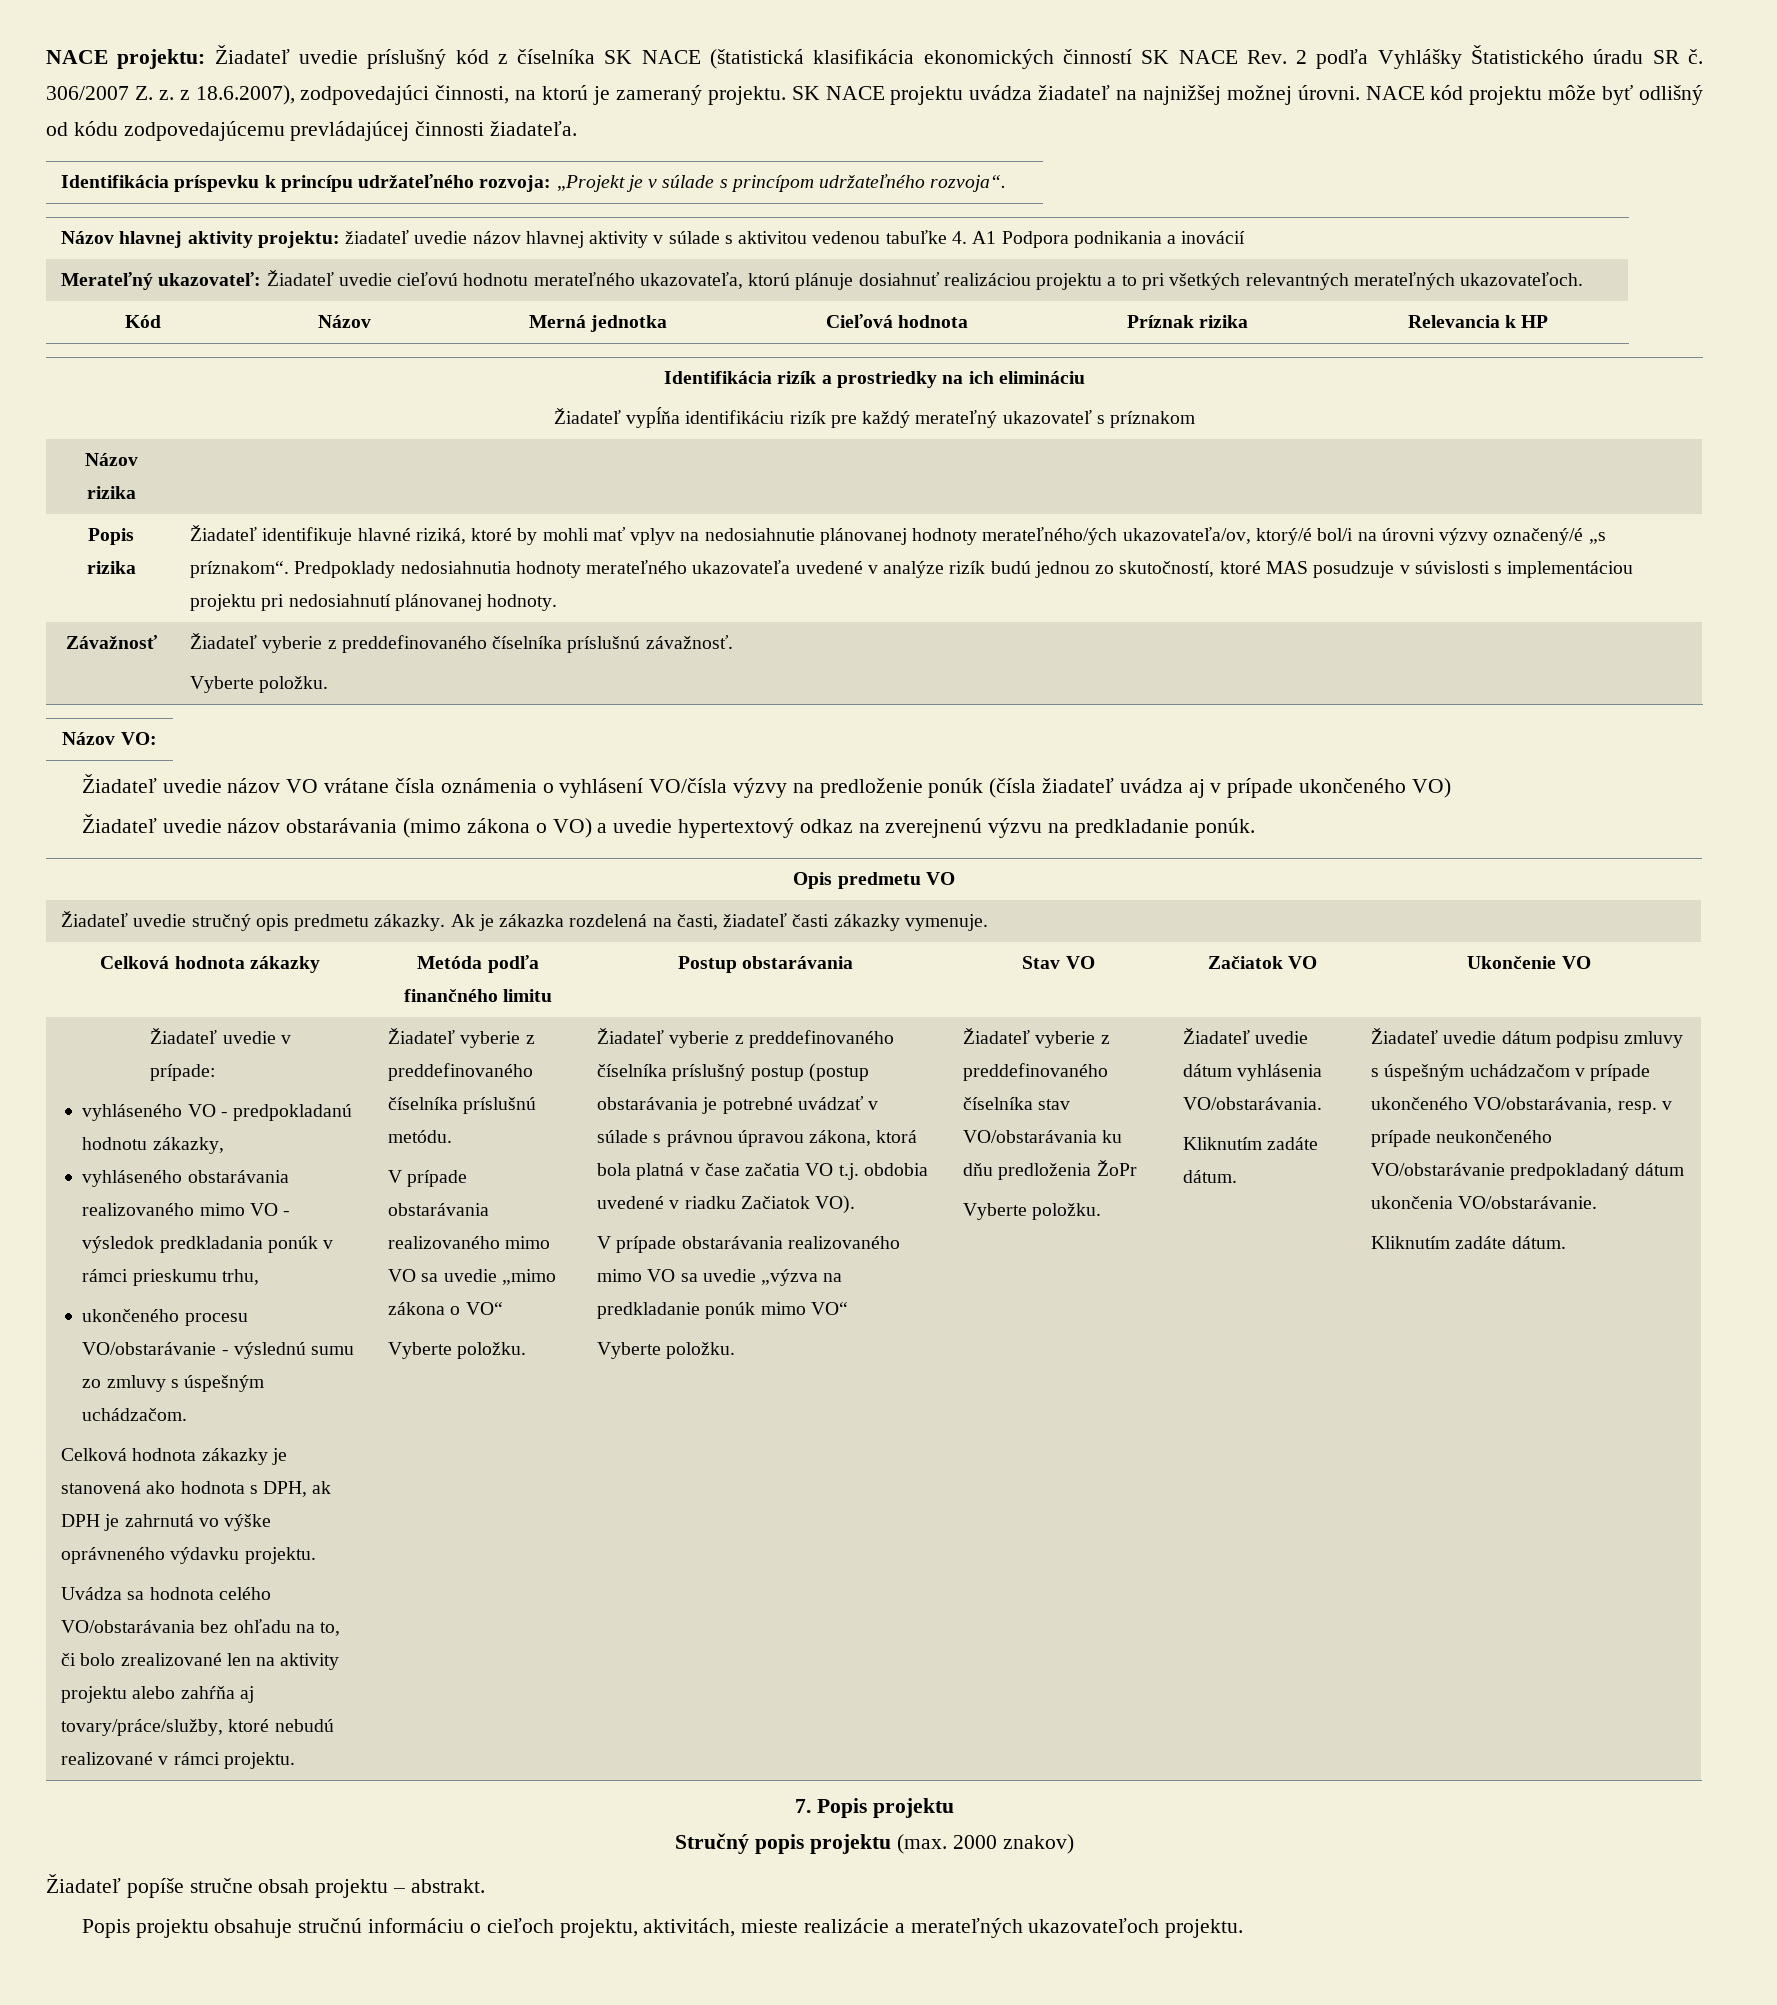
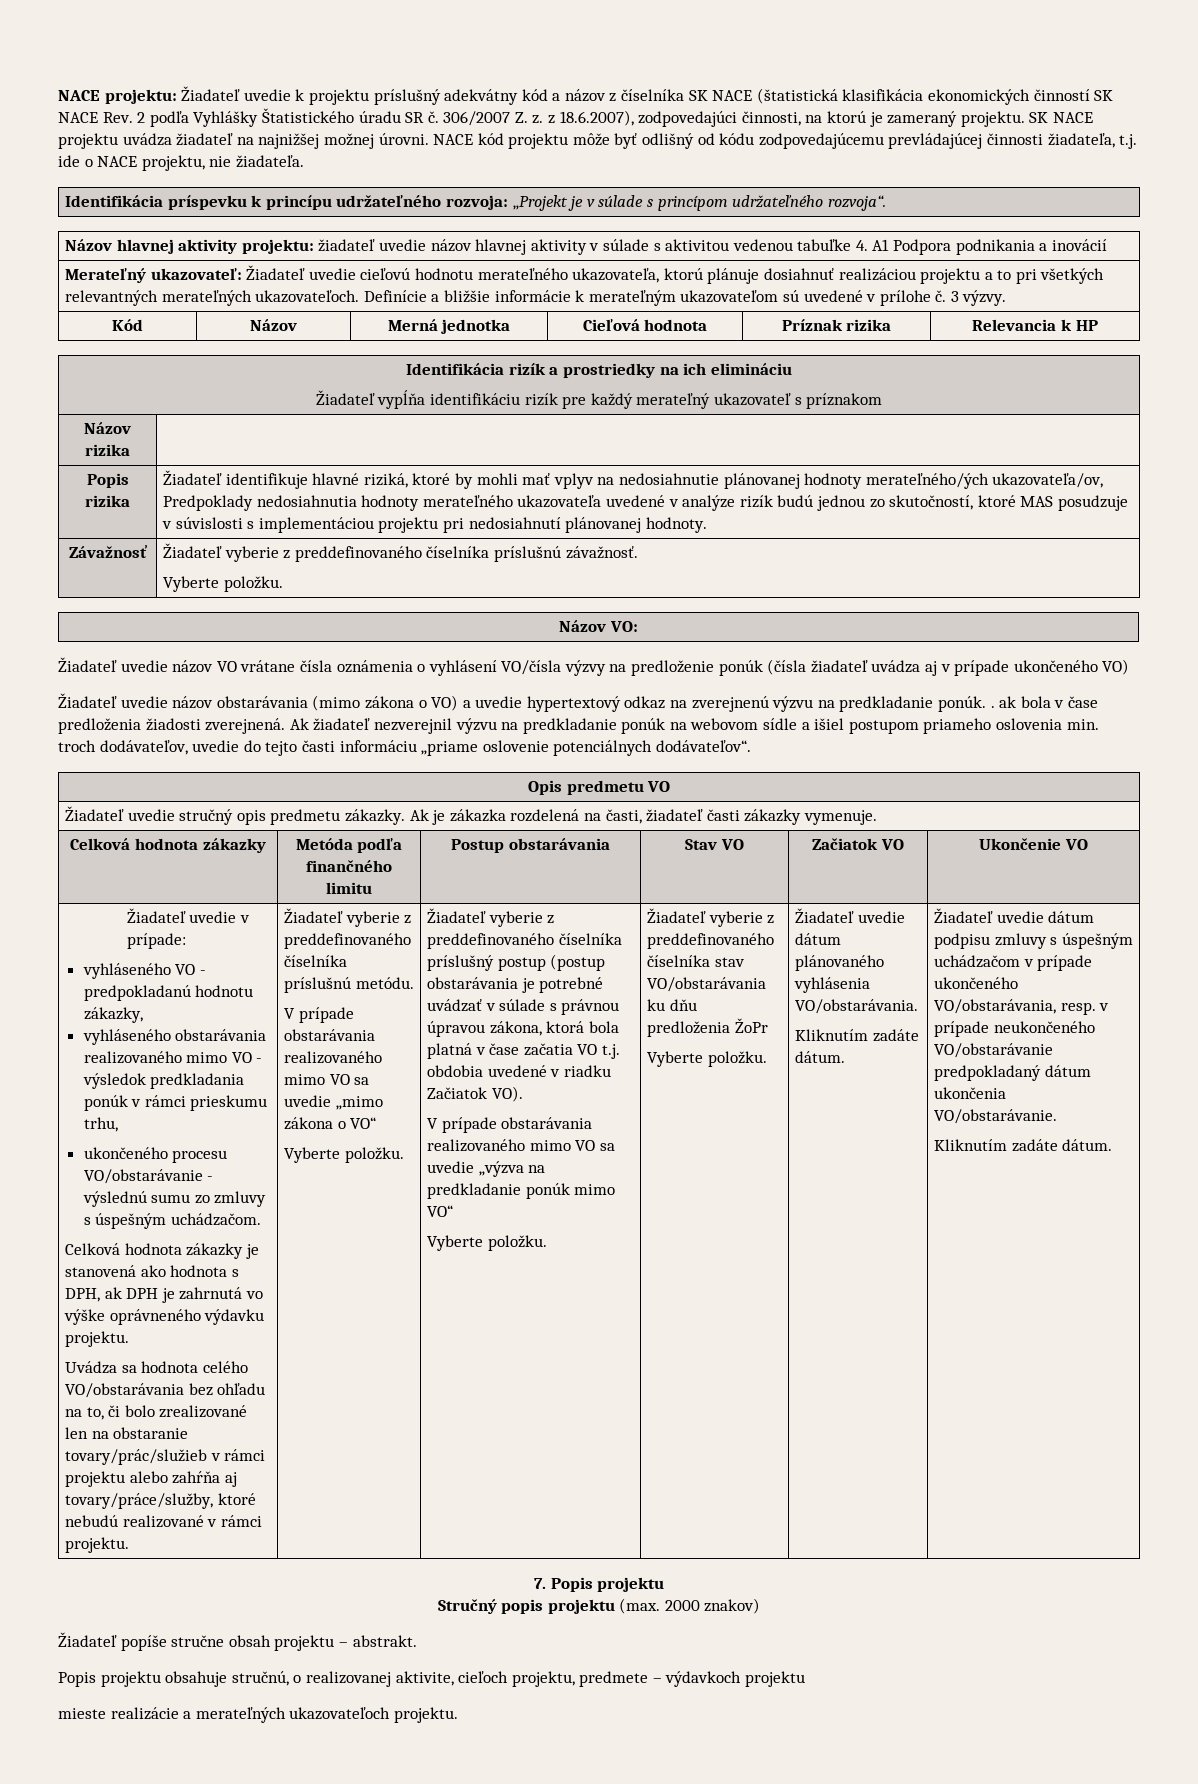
[367,49,489,69] príslušný kód -> [295,89,606,105] k projektu príslušný adekvátny kód a názov
(485, 128) none -> [1047,133,1138,149] [58,155,232,171] žiadateľa, t.j. ide o NACE projektu, nie
(1584, 279) none -> [363,290,1007,306] Definície a bližšie informácie k merateľným ukazovateľom sú uvedené v prílohe č. 3 výzvy.
[1255,528,1606,545] [190,561,290,578] ktorý/é bol/i na úrovni výzvy označený/é „s príznakom“. -> (1104, 480) none
(1255, 828) none -> [990,696,1098,708] [58,718,1099,734] [58,740,751,756] . ak bola v čase predloženia žiadosti zverejnená. Ak žiadateľ nezverejnil výzvu na predkladanie ponúk na webovom sídle a išiel postupom priameho oslovenia min. troch dodávateľov, uvedie do tejto časti informáciu „priame oslovenie potenciálnych dodávateľov“.
[280,1653,340,1670] aktivity -> [113,1427,189,1439] [65,1449,266,1465] obstaranie tovary/prác/služieb v rámci
(1233, 1070) none -> [795,955,885,971] plánovaného
[298,1918,736,1938] stručnú informáciu o cieľoch projektu, aktivitách, -> [231,1671,806,1687] stručnú, o realizovanej aktivite, cieľoch projektu, predmete – výdavkoch projektu //

